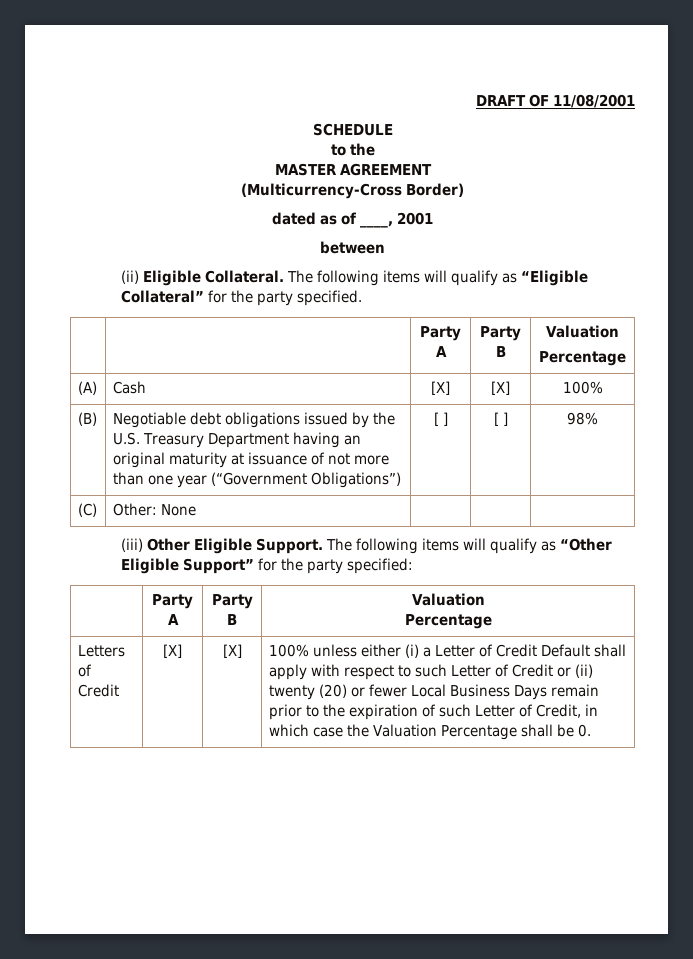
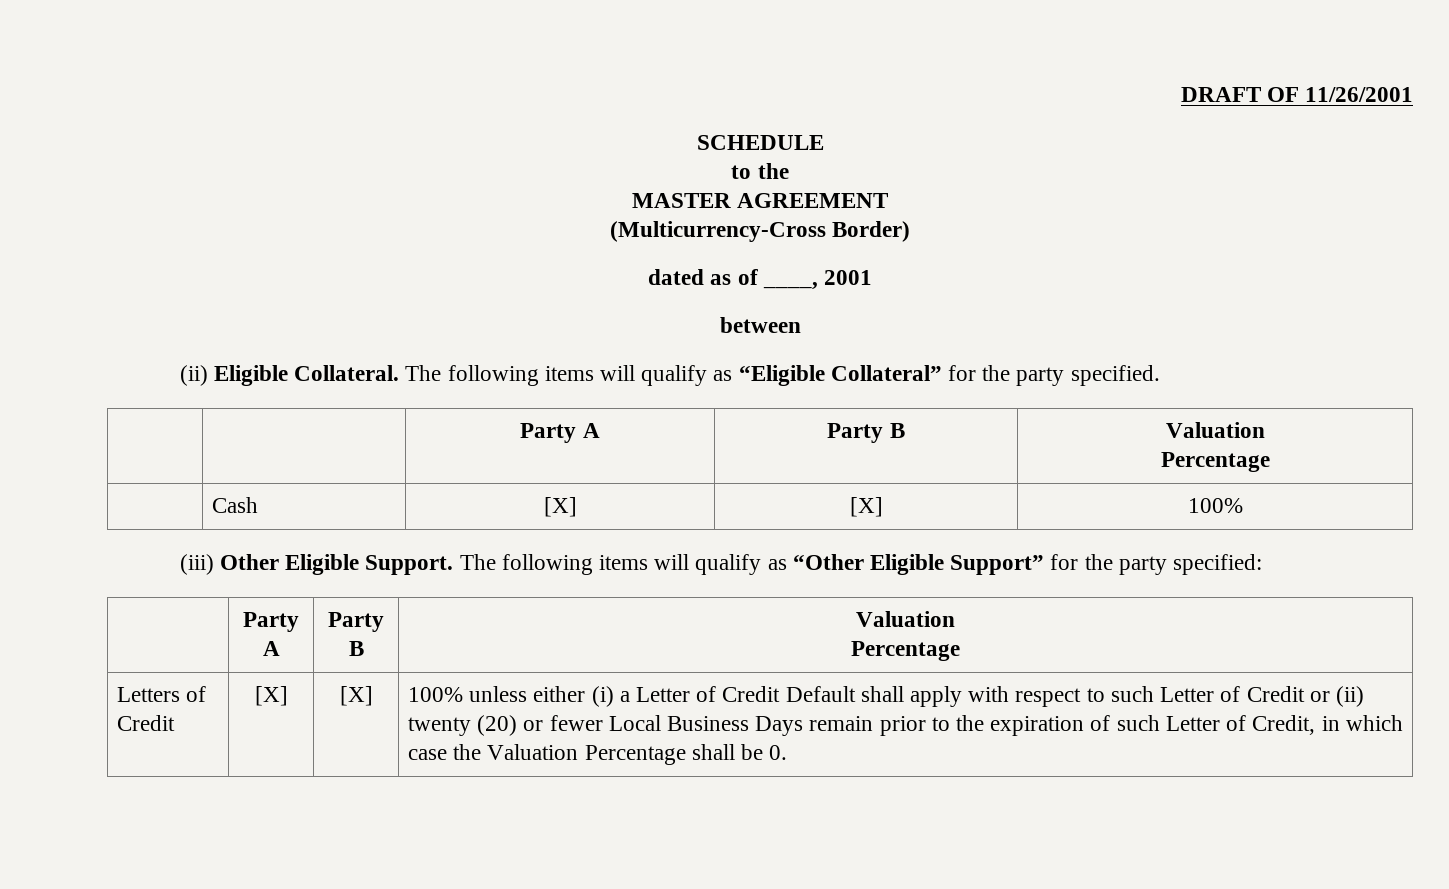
[553,94,635,108] 11/08/2001 -> [1305,87,1413,102] 11/26/2001
[77,381,97,395] (A) -> (1270, 462) none
[77,412,97,426] [112,412,395,428] [112,432,361,448] [112,452,389,468] [112,472,401,488] [433,412,448,426] [493,412,508,426] [567,412,598,425] [77,503,97,517] [112,503,196,516] // (B) | Negotiable debt obligations issued by the U.S. Treasury Department having an original maturity at issuance of not more than one year (“Government Obligations”) | [ ] | [ ] | 98% // (C) | Other: None | | | -> (1243, 505) none

